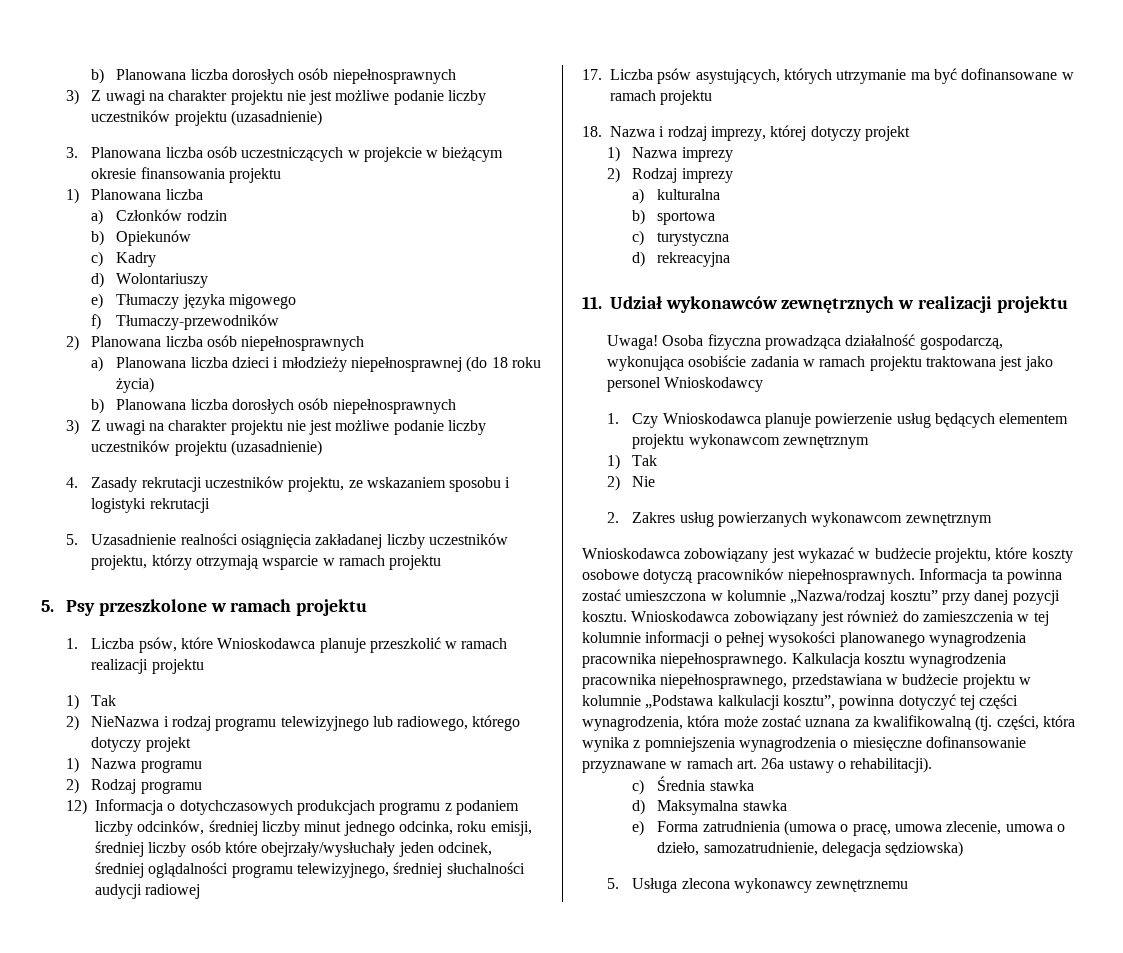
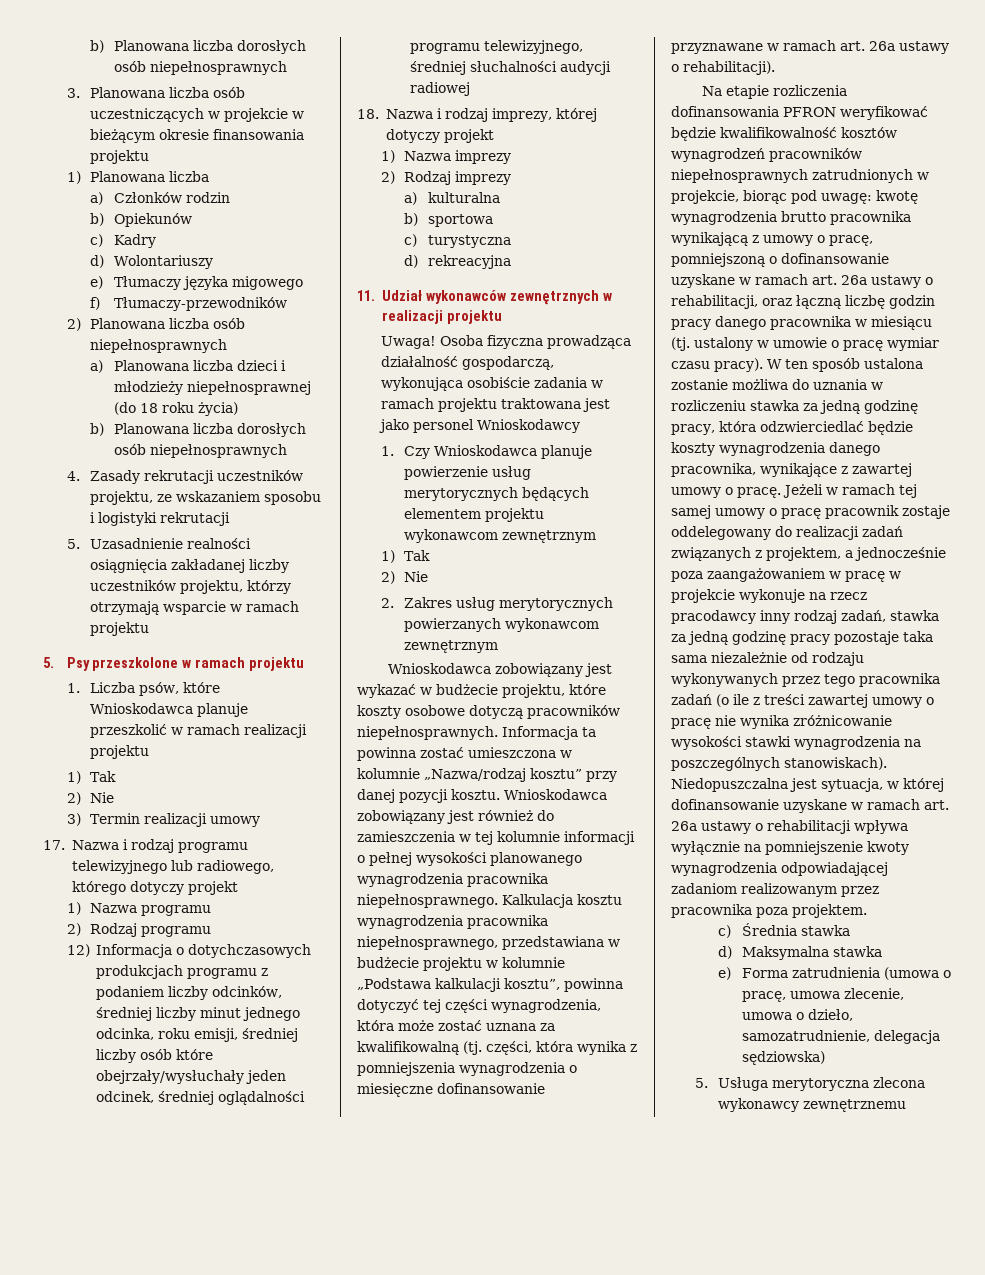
[91,68,456,84] [66,89,487,105] [91,110,322,126] b) Planowana liczba dorosłych osób niepełnosprawnych // 3) Z uwagi na charakter projektu nie jest możliwe podanie liczby uczestników projektu (uzasadnienie) -> [90,40,306,54] [113,61,287,75] b) Planowana liczba dorosłych osób niepełnosprawnych
[66,419,487,435] [91,440,322,456] // 3) Z uwagi na charakter projektu nie jest możliwe podanie liczby uczestników projektu (uzasadnienie) -> (287, 451) none
[91,716,160,727] NieNazwa -> [90,792,115,803] [66,813,261,827] [43,840,119,850] Nie // 3) Termin realizacji umowy // 17. Nazwa
[582,68,1074,84] [610,90,713,105] // 17. Liczba psów asystujących, których utrzymanie ma być dofinansowane w ramach projektu -> (471, 89) none
(931, 420) none -> [404,487,519,501] merytorycznych
(714, 519) none -> [499,597,614,611] merytorycznych
(933, 765) none -> [702,85,848,99] [671,106,928,120] [671,127,897,141] [671,148,862,162] [671,169,929,183] [671,190,918,204] [671,211,911,225] [671,232,873,246] [671,253,889,267] [671,274,933,288] [671,295,935,309] [671,316,932,330] [671,337,939,351] [671,358,923,372] [671,379,883,390] [671,400,918,414] [671,421,913,435] [671,442,880,456] [671,463,912,477] [671,484,917,498] [671,505,950,519] [671,526,903,540] [671,547,946,561] [671,568,901,582] [671,589,867,603] [671,610,939,624] [671,631,933,645] [671,652,864,666] [671,673,940,687] [671,694,934,708] [671,715,892,729] [671,736,921,750] [671,757,887,771] [671,778,944,792] [671,799,949,813] [671,820,908,834] [671,841,909,855] [671,862,888,876] [671,883,879,897] [671,904,867,918] // Na etapie rozliczenia dofinansowania PFRON weryfikować będzie kwalifikowalność kosztów wynagrodzeń pracowników niepełnosprawnych zatrudnionych w projekcie, biorąc pod uwagę: kwotę wynagrodzenia brutto pracownika wynikającą z umowy o pracę, pomniejszoną o dofinansowanie uzyskane w ramach art. 26a ustawy o rehabilitacji, oraz łączną liczbę godzin pracy danego pracownika w miesiącu (tj. ustalony w umowie o pracę wymiar czasu pracy). W ten sposób ustalona zostanie możliwa do uznania w rozliczeniu stawka za jedną godzinę pracy, która odzwierciedlać będzie koszty wynagrodzenia danego pracownika, wynikające z zawartej umowy o pracę. Jeżeli w ramach tej samej umowy o pracę pracownik zostaje oddelegowany do realizacji zadań związanych z projektem, a jednocześnie poza zaangażowaniem w pracę w projekcie wykonuje na rzecz pracodawcy inny rodzaj zadań, stawka za jedną godzinę pracy pozostaje taka sama niezależnie od rodzaju wykonywanych przez tego pracownika zadań (o ile z treści zawartej umowy o pracę nie wynika zróżnicowanie wysokości stawki wynagrodzenia na poszczególnych stanowiskach). Niedopuszczalna jest sytuacja, w której dofinansowanie uzyskane w ramach art. 26a ustawy o rehabilitacji wpływa wyłącznie na pomniejszenie kwoty wynagrodzenia odpowiadającej zadaniom realizowanym przez pracownika poza projektem.
(678, 885) none -> [772,1078,870,1091] merytoryczna

